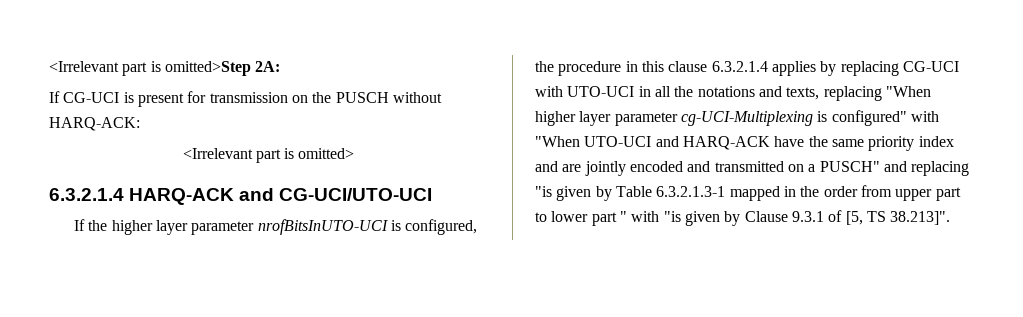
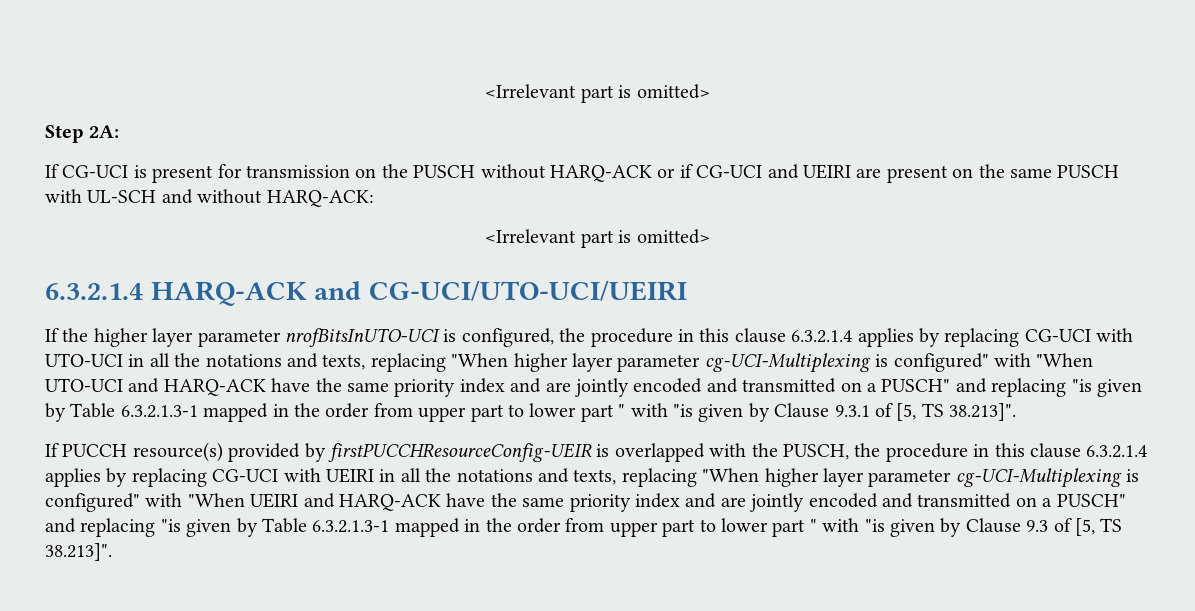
[49,61,251,76] <Irrelevant part is omitted>Step -> [485,84,710,103] [45,125,84,143] <Irrelevant part is omitted> // Step
(442, 97) none -> [549,164,1120,183] [45,189,263,204] HARQ-ACK or if CG-UCI and UEIRI are present on the same PUSCH with UL-SCH and without
[279,188,433,201] CG-UCI/UTO-UCI -> [368,280,687,301] CG-UCI/UTO-UCI/UEIRI
(951, 218) none -> [45,442,1148,462] [45,468,1140,488] [45,493,1126,512] [45,518,1123,537] [45,543,112,561] // If PUCCH resource(s) provided by firstPUCCHResourceConfig-UEIR is overlapped with the PUSCH, the procedure in this clause 6.3.2.1.4 applies by replacing CG-UCI with UEIRI in all the notations and texts, replacing "When higher layer parameter cg-UCI-Multiplexing is configured" with "When UEIRI and HARQ-ACK have the same priority index and are jointly encoded and transmitted on a PUSCH" and replacing "is given by Table 6.3.2.1.3-1 mapped in the order from upper part to lower part " with "is given by Clause 9.3 of [5, TS 38.213]".

